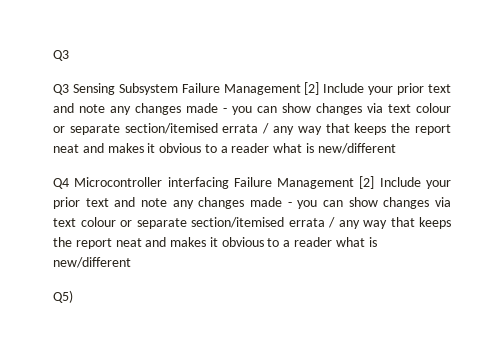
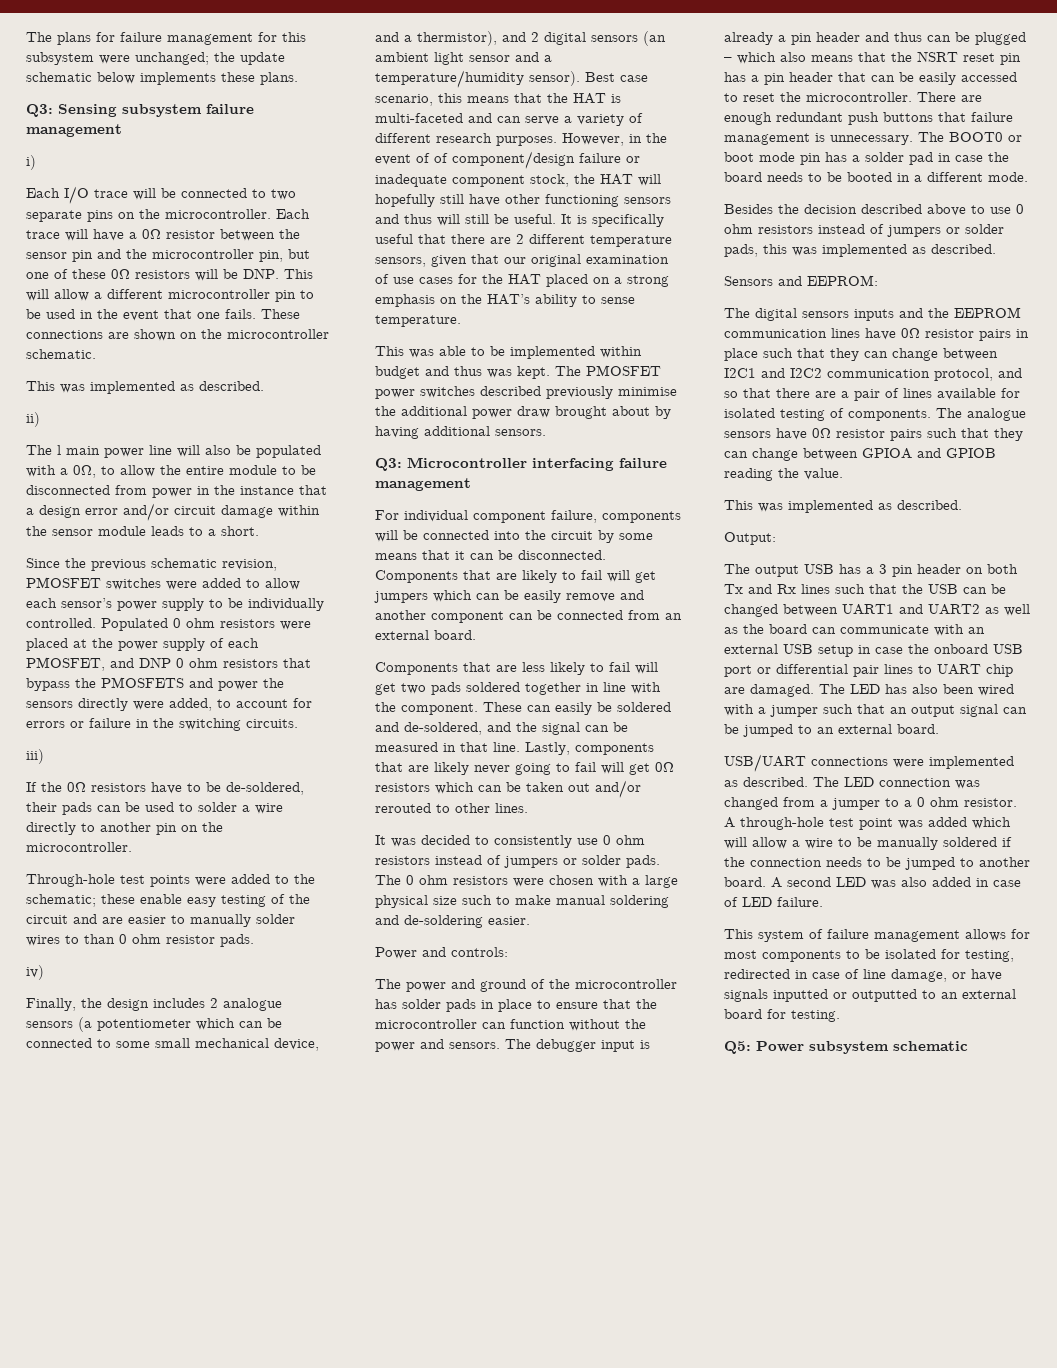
[53,50,69,61] [53,82,452,95] [53,103,451,115] [53,123,452,135] [53,143,396,154] [53,176,451,189] [53,197,452,209] [53,217,451,229] [53,237,377,249] [53,257,131,268] [53,290,73,303] Q3 // Q3 Sensing Subsystem Failure Management [2] Include your prior text and note any changes made - you can show changes via text colour or separate section/itemised errata / any way that keeps the report neat and makes it obvious to a reader what is new/different // Q4 Microcontroller interfacing Failure Management [2] Include your prior text and note any changes made - you can show changes via text colour or separate section/itemised errata / any way that keeps the report neat and makes it obvious to a reader what is new/different // Q5) -> [26,32,306,45] [26,52,285,65] [26,72,298,85] [26,104,254,117] [26,124,122,137] [26,155,36,170] [26,186,296,204] [26,209,310,222] [26,229,300,241] [26,249,310,262] [26,268,313,281] [26,289,314,302] [26,309,300,321] [26,329,329,341] [26,349,96,359] [26,381,264,394] [26,412,40,427] [26,445,321,458] [26,465,316,478] [26,485,327,498] [26,503,320,521] [26,526,259,536] [26,558,277,571] [26,577,300,590] [26,598,324,611] [26,618,311,631] [26,638,259,651] [26,657,311,671] [26,677,284,691] [26,698,312,711] [26,718,298,731] [26,749,44,764] [26,782,304,795] [26,802,283,815] [26,822,223,835] [26,842,132,852] [26,874,315,887] [26,894,310,907] [26,914,295,927] [26,934,254,947] [26,965,44,980] [26,998,282,1011] [26,1017,282,1032] [26,1038,319,1051] [375,31,666,46] [375,52,552,65] [375,70,648,88] [375,93,621,106] [375,113,643,126] [375,133,667,146] [375,151,640,169] [375,174,661,187] [375,194,671,207] [375,214,664,227] [375,234,672,247] [375,254,669,267] [375,274,669,287] [375,294,635,307] [375,315,461,327] [375,346,642,359] [375,365,661,379] [375,386,677,399] [375,406,671,419] [375,426,546,439] [375,457,667,471] [375,478,471,491] [375,510,681,523] [375,530,653,543] [375,550,606,560] [375,570,656,583] [374,590,644,603] [375,610,682,623] [375,630,476,640] [375,662,658,675] [375,682,661,695] [375,702,671,715] [375,722,628,735] [375,742,654,755] [375,762,674,775] [375,780,641,798] [375,803,528,813] [375,835,645,848] [375,855,660,868] [375,875,678,888] [375,895,669,908] [375,915,530,928] [375,947,508,959] [375,979,677,992] [375,999,657,1012] [375,1019,646,1031] [375,1039,650,1052] [724,32,1026,45] [724,51,1021,65] [724,72,1017,85] [724,92,982,102] [724,112,1013,125] [724,132,1022,145] [724,152,1009,165] [724,172,1028,182] [724,204,1024,216] [724,224,1004,237] [724,244,996,257] [724,275,878,286] [724,307,1021,321] [724,328,1029,341] [724,348,998,361] [724,368,1022,381] [724,388,1020,401] [724,408,1026,421] [724,428,1023,441] [724,448,996,461] [724,468,843,481] [724,500,962,513] [724,532,776,545] [724,564,1018,577] [724,584,1006,594] [724,604,1030,617] [724,624,985,636] [724,644,1023,657] [724,664,1013,677] [724,684,1014,697] [724,704,1027,717] [724,724,939,737] [724,754,1014,772] [724,777,980,789] [724,797,1017,810] [724,817,1011,830] [724,837,1012,850] [724,857,1030,870] [724,877,1021,889] [724,897,823,907] [724,929,1030,942] [724,949,1014,962] [724,969,1002,982] [724,989,1016,1002] [724,1009,840,1022] [724,1041,968,1054] The plans for failure management for this subsystem were unchanged; the update schematic below implements these plans. // Q3: Sensing subsystem failure management // i) // Each I/O trace will be connected to two separate pins on the microcontroller. Each trace will have a 0Ω resistor between the sensor pin and the microcontroller pin, but one of these 0Ω resistors will be DNP. This will allow a different microcontroller pin to be used in the event that one fails. These connections are shown on the microcontroller schematic. // This was implemented as described. // ii) // The l main power line will also be populated with a 0Ω, to allow the entire module to be disconnected from power in the instance that a design error and/or circuit damage within the sensor module leads to a short. // Since the previous schematic revision, PMOSFET switches were added to allow each sensor’s power supply to be individually controlled. Populated 0 ohm resistors were placed at the power supply of each PMOSFET, and DNP 0 ohm resistors that bypass the PMOSFETS and power the sensors directly were added, to account for errors or failure in the switching circuits. // iii) // If the 0Ω resistors have to be de-soldered, their pads can be used to solder a wire directly to another pin on the microcontroller. // Through-hole test points were added to the schematic; these enable easy testing of the circuit and are easier to manually solder wires to than 0 ohm resistor pads. // iv) // Finally, the design includes 2 analogue sensors (a potentiometer which can be connected to some small mechanical device, and a thermistor), and 2 digital sensors (an ambient light sensor and a temperature/humidity sensor). Best case scenario, this means that the HAT is multi-faceted and can serve a variety of different research purposes. However, in the event of of component/design failure or inadequate component stock, the HAT will hopefully still have other functioning sensors and thus will still be useful. It is specifically useful that there are 2 different temperature sensors, given that our original examination of use cases for the HAT placed on a strong emphasis on the HAT’s ability to sense temperature. // This was able to be implemented within budget and thus was kept. The PMOSFET power switches described previously minimise the additional power draw brought about by having additional sensors. // Q3: Microcontroller interfacing failure management // For individual component failure, components will be connected into the circuit by some means that it can be disconnected. Components that are likely to fail will get jumpers which can be easily remove and another component can be connected from an external board. // Components that are less likely to fail will get two pads soldered together in line with the component. These can easily be soldered and de-soldered, and the signal can be measured in that line. Lastly, components that are likely never going to fail will get 0Ω resistors which can be taken out and/or rerouted to other lines. // It was decided to consistently use 0 ohm resistors instead of jumpers or solder pads. The 0 ohm resistors were chosen with a large physical size such to make manual soldering and de-soldering easier. // Power and controls: // The power and ground of the microcontroller has solder pads in place to ensure that the microcontroller can function without the power and sensors. The debugger input is already a pin header and thus can be plugged – which also means that the NSRT reset pin has a pin header that can be easily accessed to reset the microcontroller. There are enough redundant push buttons that failure management is unnecessary. The BOOT0 or boot mode pin has a solder pad in case the board needs to be booted in a different mode. // Besides the decision described above to use 0 ohm resistors instead of jumpers or solder pads, this was implemented as described. // Sensors and EEPROM: // The digital sensors inputs and the EEPROM communication lines have 0Ω resistor pairs in place such that they can change between I2C1 and I2C2 communication protocol, and so that there are a pair of lines available for isolated testing of components. The analogue sensors have 0Ω resistor pairs such that they can change between GPIOA and GPIOB reading the value. // This was implemented as described. // Output: // The output USB has a 3 pin header on both Tx and Rx lines such that the USB can be changed between UART1 and UART2 as well as the board can communicate with an external USB setup in case the onboard USB port or differential pair lines to UART chip are damaged. The LED has also been wired with a jumper such that an output signal can be jumped to an external board. // USB/UART connections were implemented as described. The LED connection was changed from a jumper to a 0 ohm resistor. A through-hole test point was added which will allow a wire to be manually soldered if the connection needs to be jumped to another board. A second LED was also added in case of LED failure. // This system of failure management allows for most components to be isolated for testing, redirected in case of line damage, or have signals inputted or outputted to an external board for testing. // Q5: Power subsystem schematic

